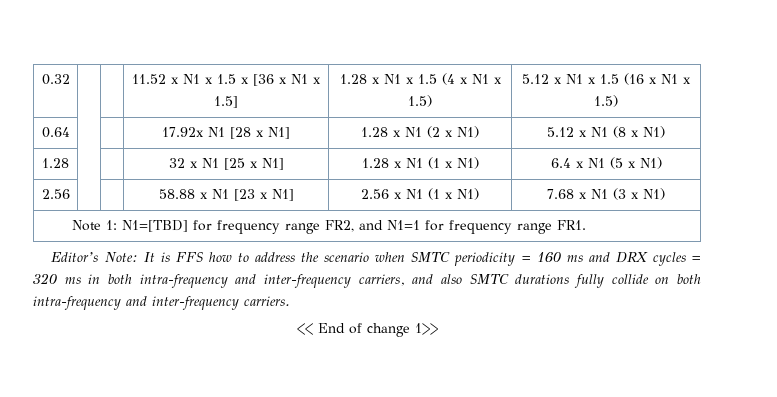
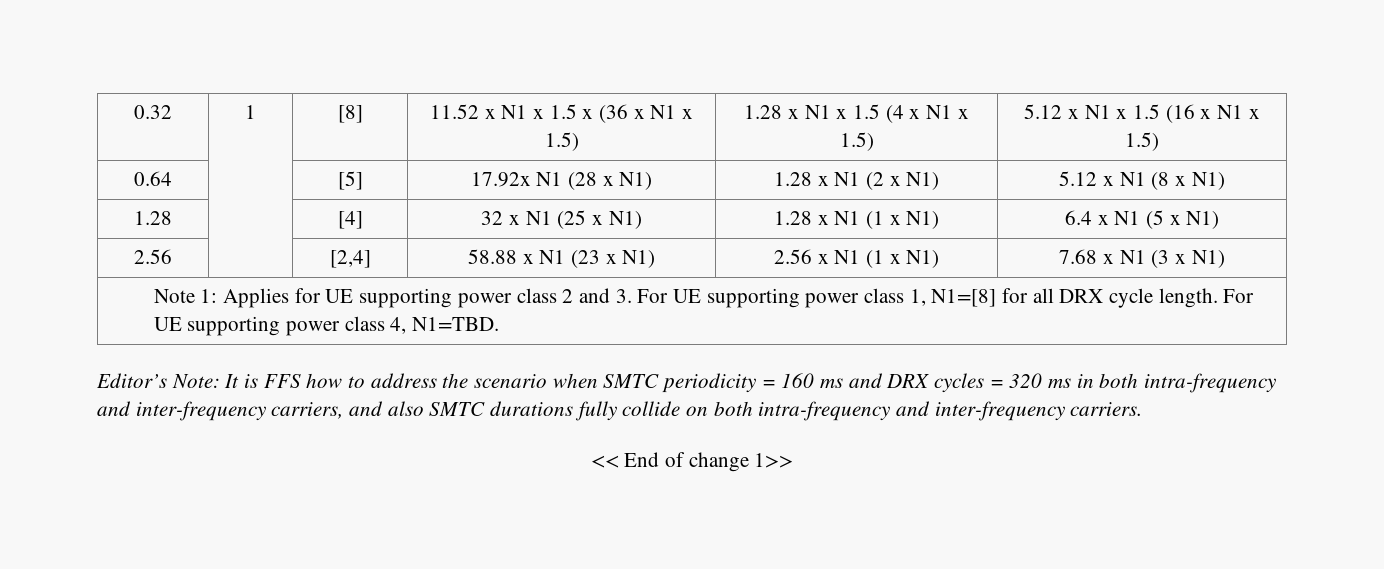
(70, 79) | -> [245,105,256,119] [337,105,363,123] 1 | [8]
[252,74,321,86] [213,96,238,108] [36 x N1 x 1.5] -> [599,104,694,123] [544,132,579,151] (36 x N1 x 1.5)
(70, 132) none -> [337,171,363,190] [5]
[229,127,290,139] [28 x N1] -> [568,172,653,190] (28 x N1)
(69, 163) none -> [337,211,363,229] [4]
[223,158,284,170] [25 x N1] -> [557,210,642,229] (25 x N1)
(70, 194) none -> [329,250,371,268] [2,4]
[233,189,294,201] [23 x N1] -> [570,250,656,268] (23 x N1)
[122,220,587,234] N1=[TBD] for frequency range FR2, and N1=1 for frequency range FR1. -> [223,288,1255,308] [153,316,500,336] Applies for UE supporting power class 2 and 3. For UE supporting power class 1, N1=[8] for all DRX cycle length. For UE supporting power class 4, N1=TBD.

